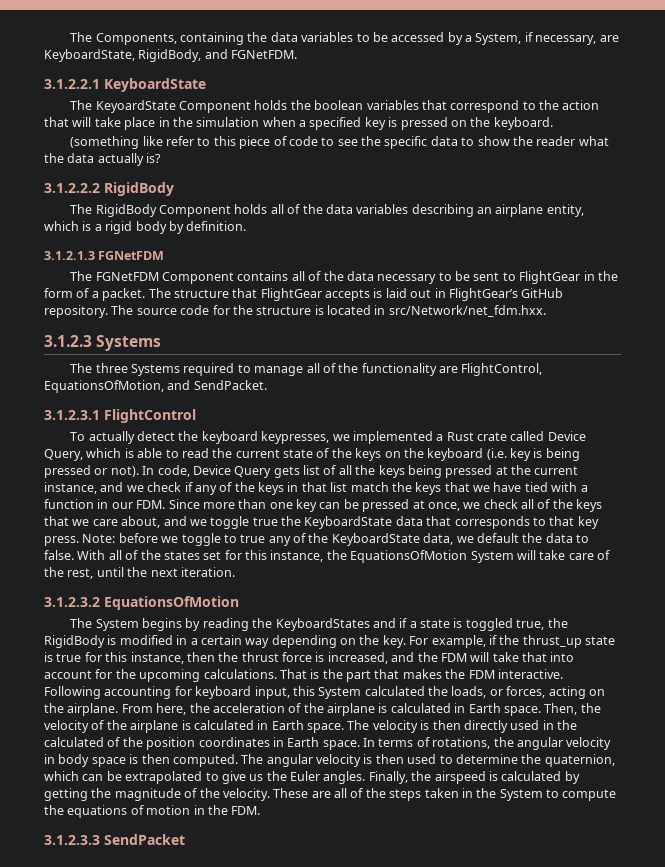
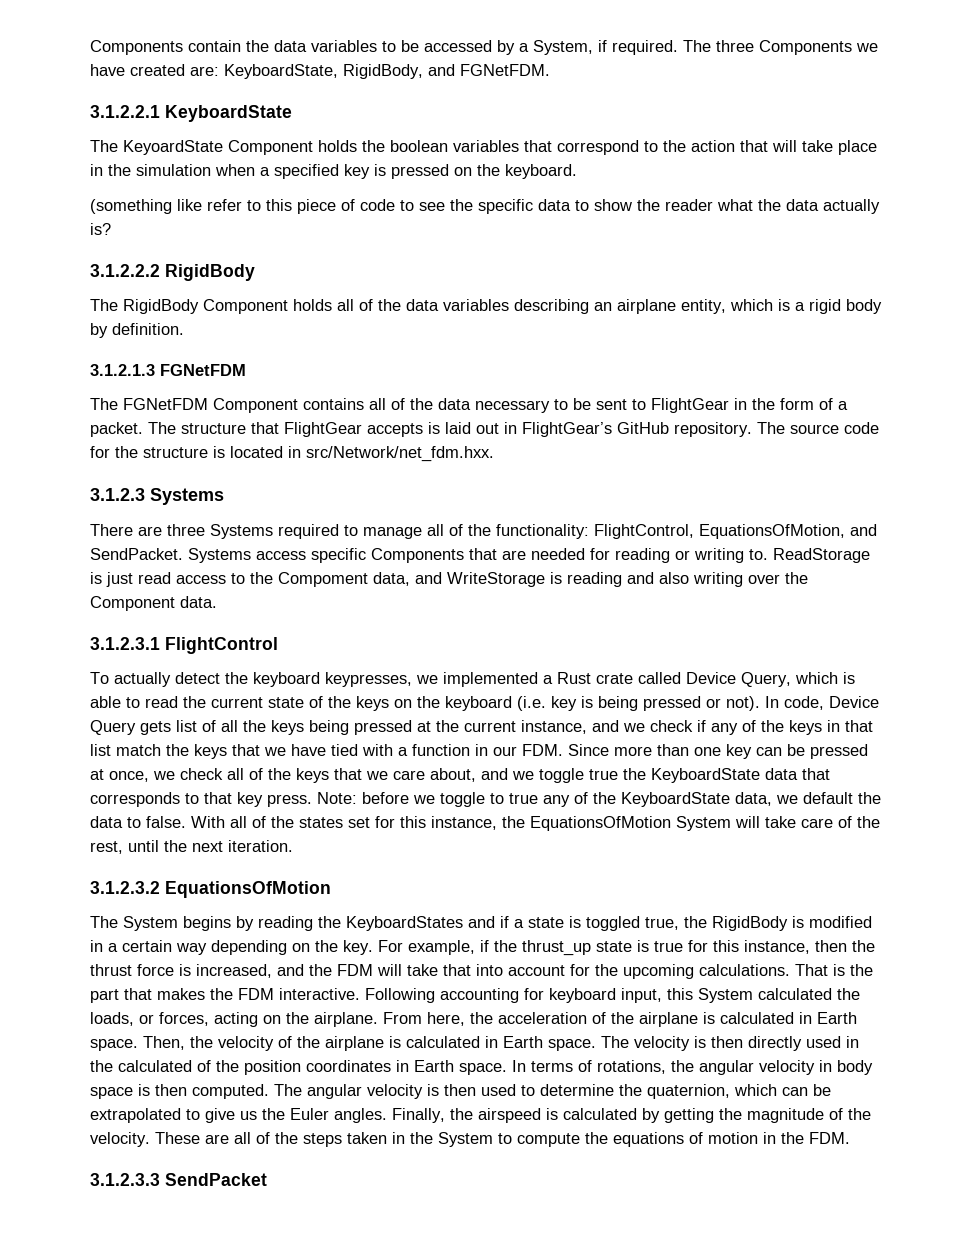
[70,32,245,45] The Components, containing -> [90,40,241,55] Components contain
[535,35,619,45] necessary, are -> [612,40,878,55] [90,64,219,76] required. The three Components we have created are:
[70,363,93,373] The -> [90,524,162,536] There are
[361,363,459,376] functionality are -> [496,524,589,539] functionality:
(267, 385) none -> [188,548,870,563] [90,572,808,587] [90,596,217,611] Systems access specific Components that are needed for reading or writing to. ReadStorage is just read access to the Compoment data, and WriteStorage is reading and also writing over the Component data.

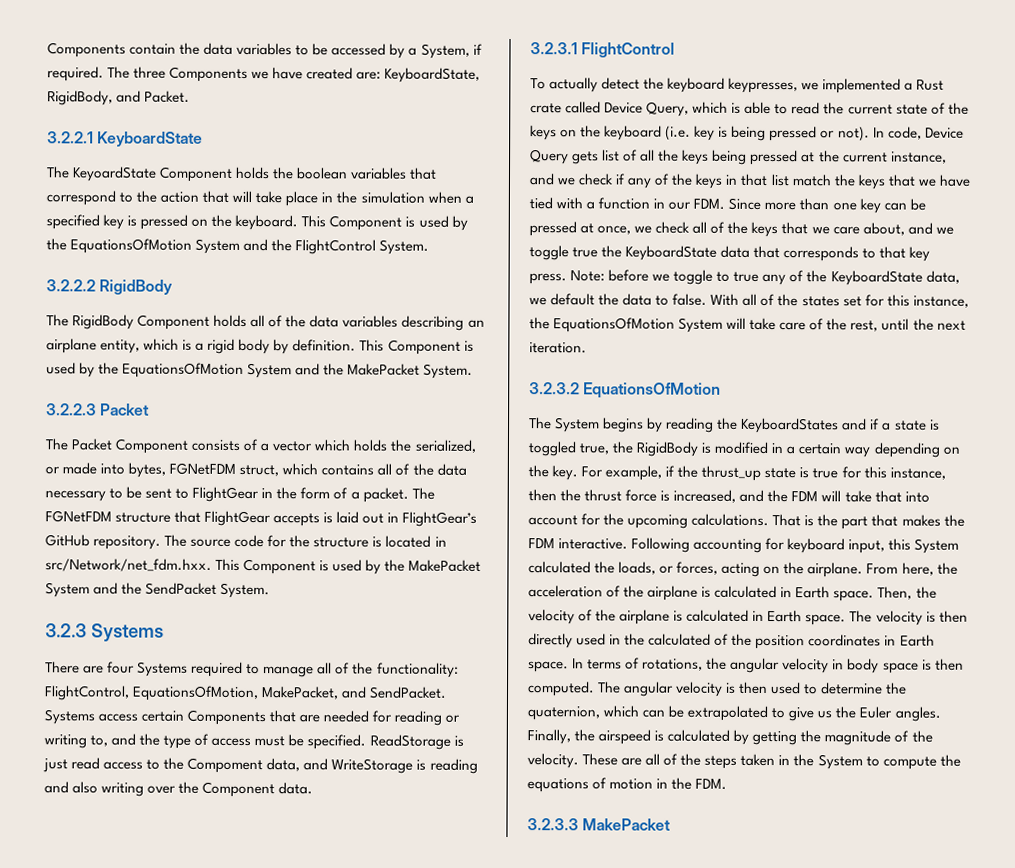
[460,64,550,76] [90,105,160,118] FGNetFDM. // 3.1.2.2.1 -> [144,90,191,103] [47,131,94,144] Packet. // 3.2.2.1
[90,199,880,214] [90,223,111,235] [90,264,160,277] // (something like refer to this piece of code to see the specific data to show the reader what the data actually is? // 3.1.2.2.2 -> [301,215,468,231] [46,238,430,255] [46,279,96,292] This Component is used by the EquationsOfMotion System and the FlightControl System. // 3.2.2.2
[90,364,246,376] [90,398,298,413] // 3.1.2.1.3 FGNetFDM // The FGNetFDM Component -> [359,339,474,355] [46,362,474,379] [46,403,151,416] [45,438,476,454] [45,462,319,478] This Component is used by the EquationsOfMotion System and the MakePacket System. // 3.2.2.3 Packet // The Packet Component consists of a vector which holds the serialized, or made into bytes, FGNetFDM struct, which
(176, 428) none -> [45,510,112,523] FGNetFDM
[90,488,145,501] // 3.1.2.3 -> [215,558,482,575] [45,582,271,599] [45,623,87,638] This Component is used by the MakePacket System and the SendPacket System. // 3.2.3
[167,524,205,536] three -> [107,661,136,674] four
(845, 531) none -> [261,686,340,700] MakePacket,
[311,548,366,563] specific -> [141,710,185,722] certain
[749,549,768,560] to. -> [90,733,367,750] to, and the type of access must be specified.
[90,637,160,650] 3.1.2.3.1 -> [530,42,578,55] 3.2.3.1
[90,881,160,894] 3.1.2.3.2 -> [529,382,580,395] 3.2.3.2
[90,1173,267,1186] 3.1.2.3.3 SendPacket -> [527,818,672,831] 3.2.3.3 MakePacket

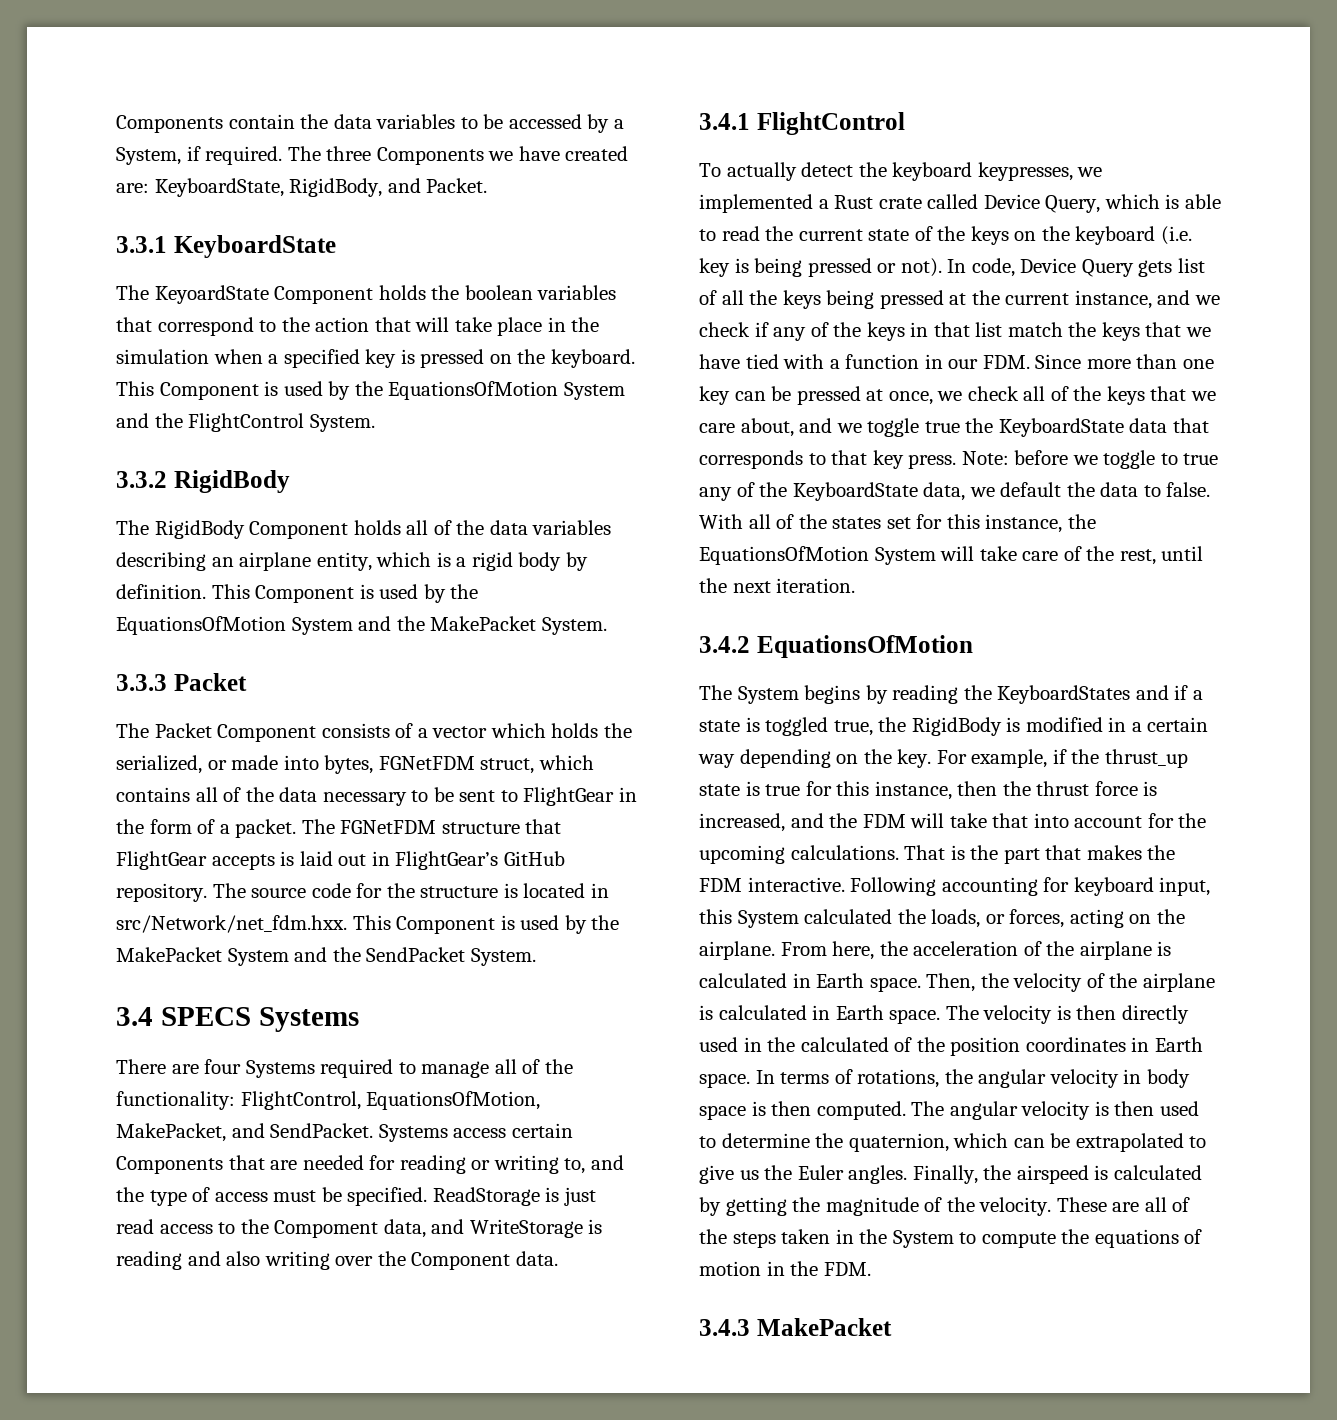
[47,131,94,144] 3.2.2.1 -> [116,236,167,253] 3.3.1
[46,279,96,292] 3.2.2.2 -> [116,471,167,488] 3.3.2
[46,403,97,416] 3.2.2.3 -> [116,674,167,691] 3.3.3
[45,623,87,638] 3.2.3 -> [116,1007,251,1026] 3.4 SPECS
[530,42,578,55] 3.2.3.1 -> [699,113,750,130] 3.4.1
[529,382,580,395] 3.2.3.2 -> [699,636,750,653] 3.4.2
[527,818,579,831] 3.2.3.3 -> [699,1319,750,1336] 3.4.3

